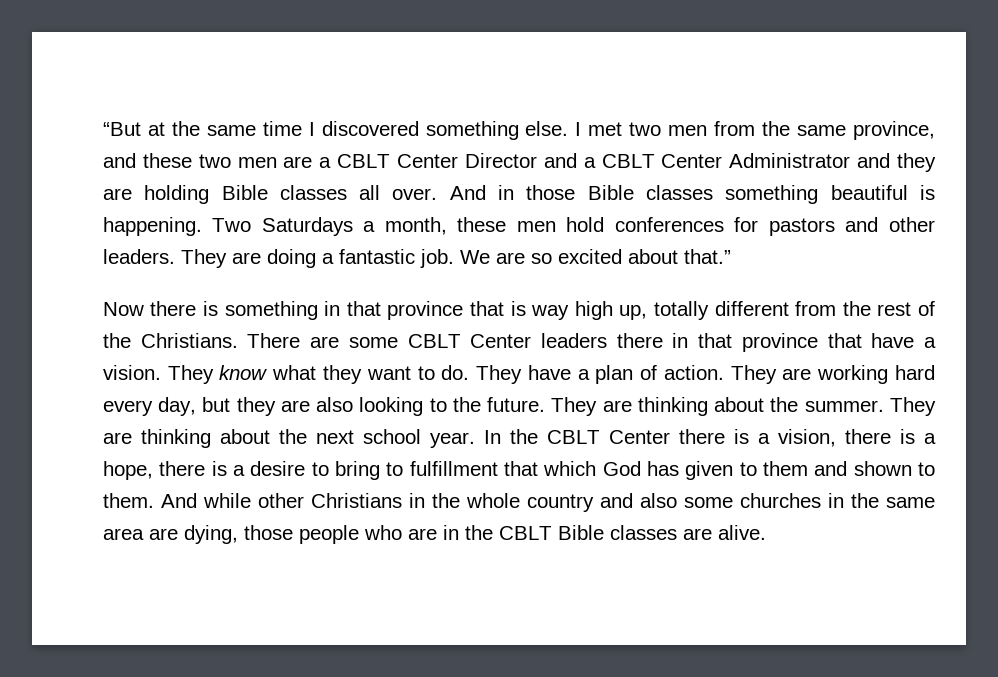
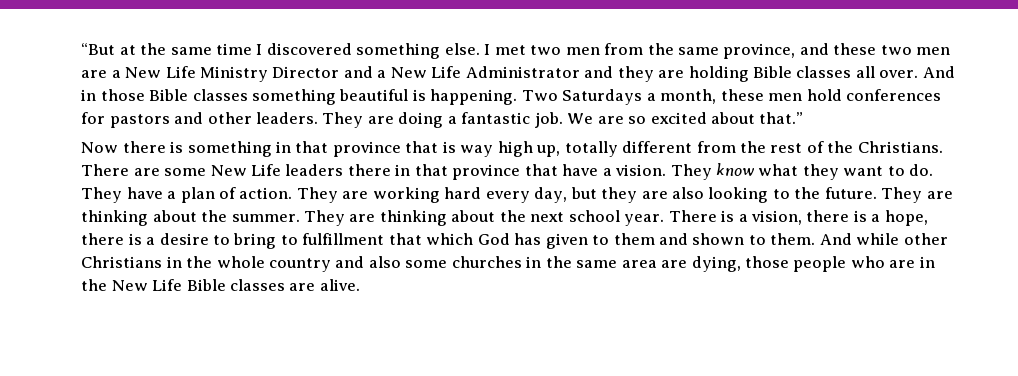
[337,154,459,168] CBLT Center -> [125,66,268,82] New Life Ministry
[601,154,723,168] CBLT Center -> [390,66,462,78] New Life
[407,334,532,348] CBLT Center -> [210,164,281,176] New Life
[483,429,725,444] In the CBLT Center there -> [668,210,717,222] There
[498,526,552,540] CBLT -> [111,279,183,291] New Life

